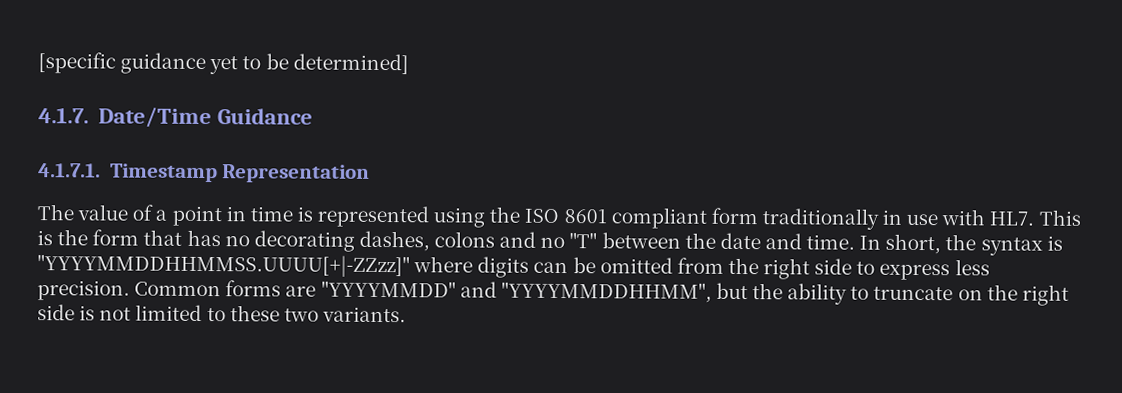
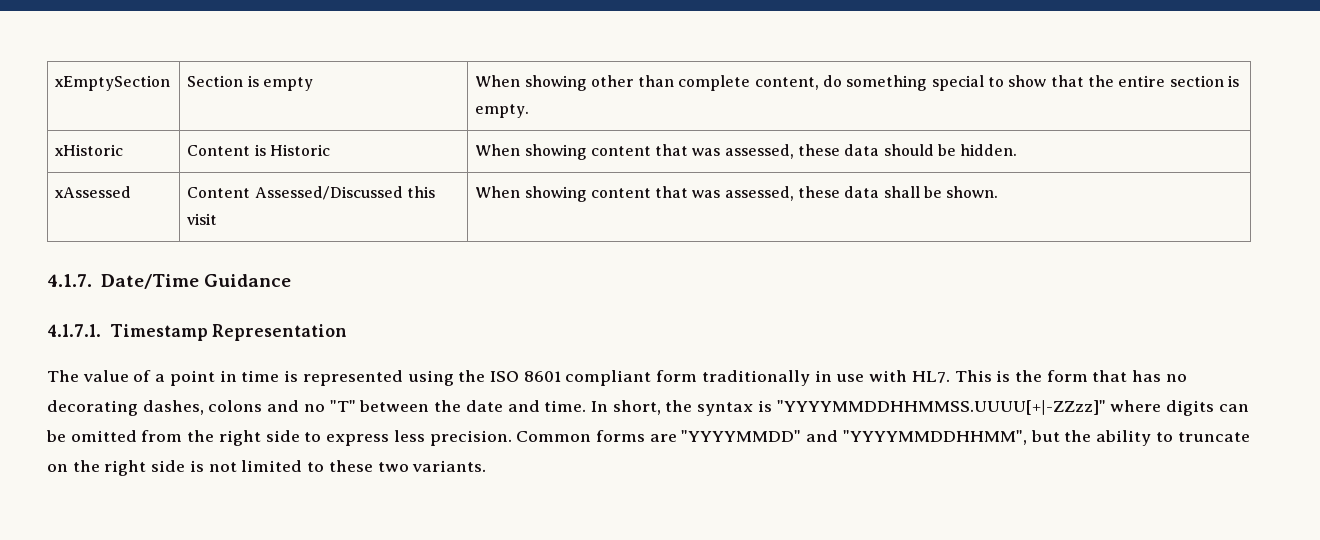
[38,52,409,75] [specific guidance yet to be determined] -> [55,75,171,91] [187,75,313,91] [475,75,1239,91] [475,104,530,118] [55,144,124,156] [187,144,330,156] [475,144,1018,160] [55,186,132,198] [187,186,435,200] [187,213,218,225] [475,186,999,202] xEmptySection | Section is empty | When showing other than complete content, do something special to show that the entire section is empty. // xHistoric | Content is Historic | When showing content that was assessed, these data should be hidden. // xAssessed | Content Assessed/Discussed this visit | When showing content that was assessed, these data shall be shown.

